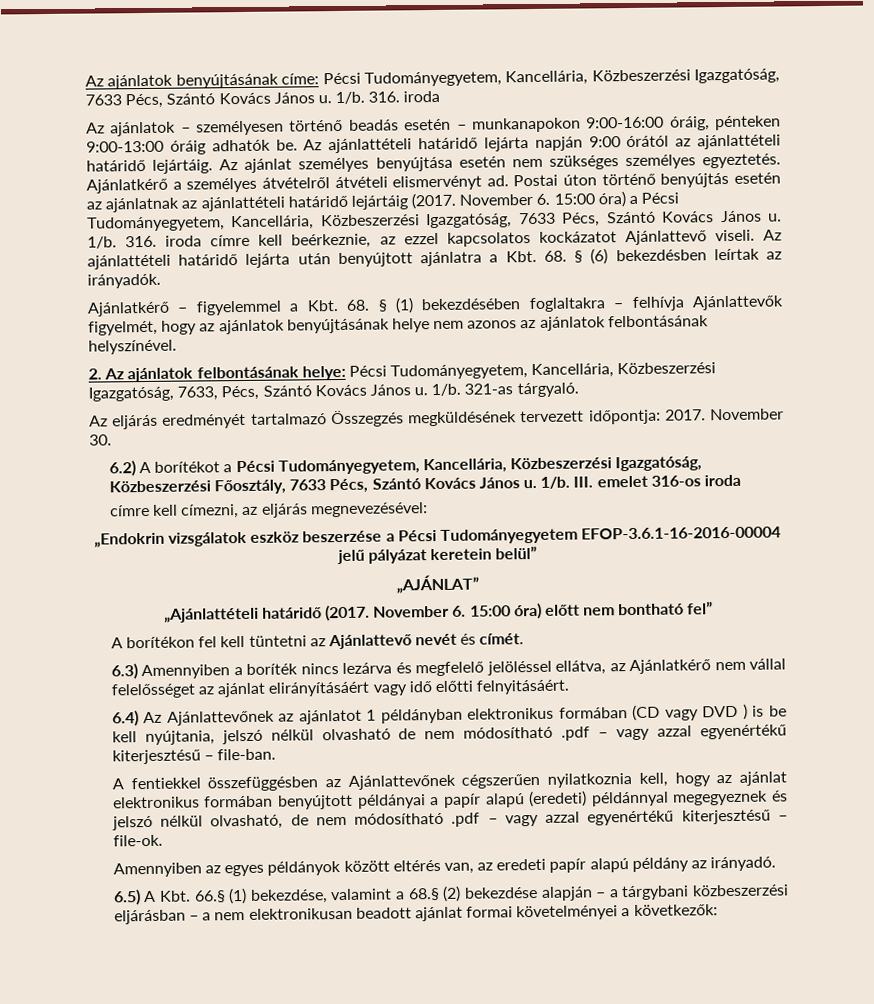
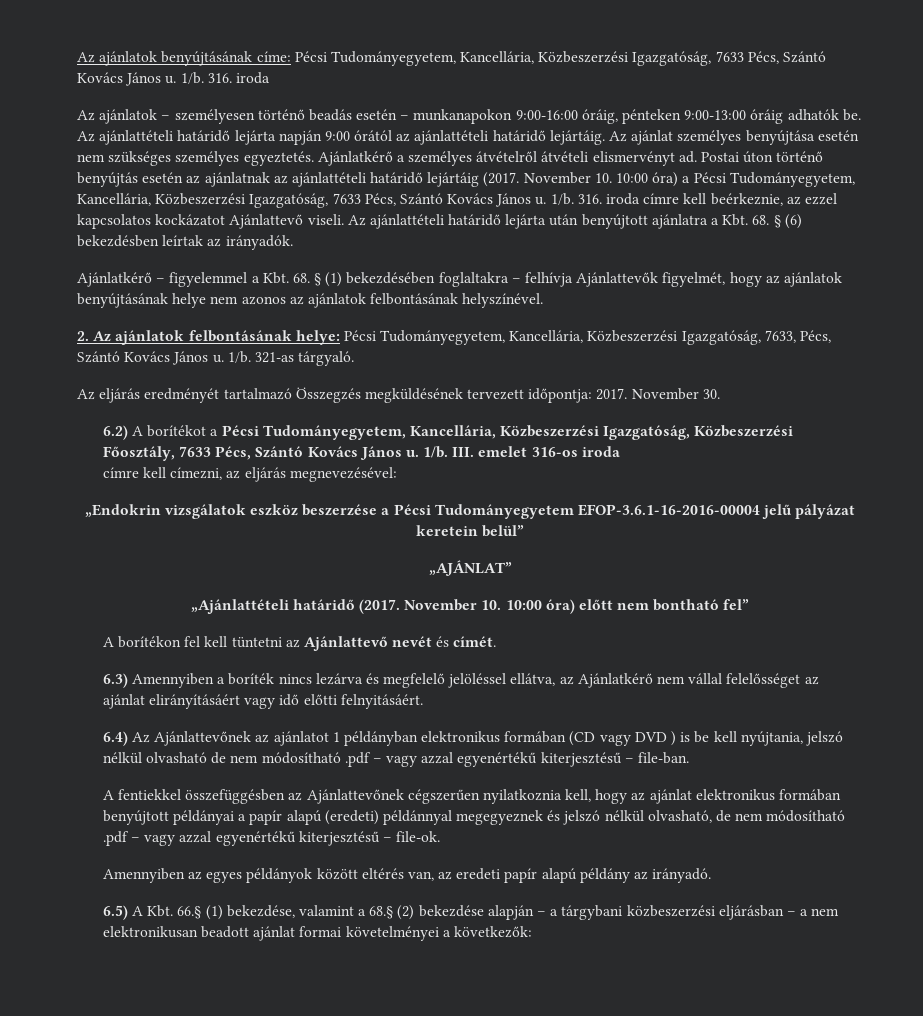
[536,193,595,205] 6. 15:00 -> [594,173,649,183] 10. 10:00
[452,605,511,617] 6. 15:00 -> [481,600,542,610] 10. 10:00

